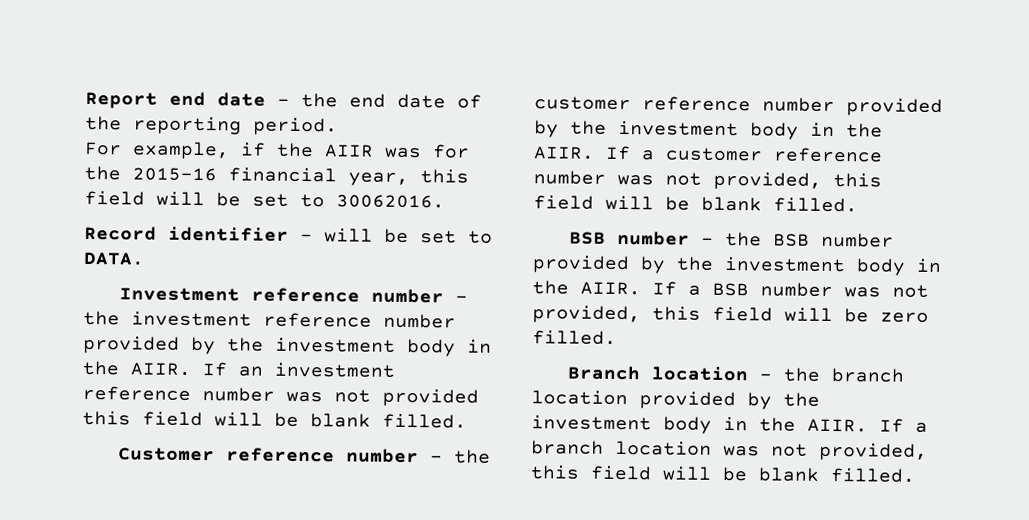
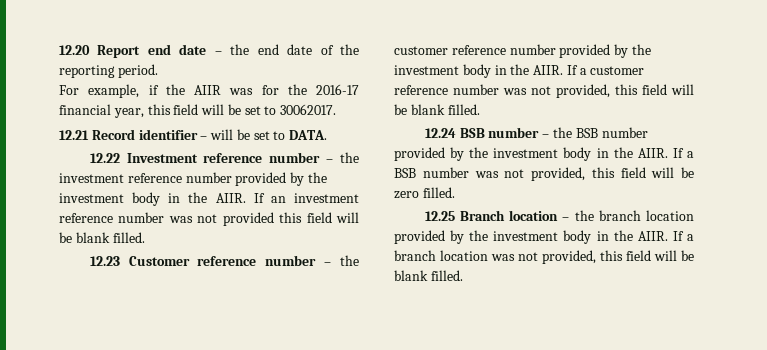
(85, 100) none -> [59,45,90,55] 12.20
[132,167,217,182] 2015-16 -> [316,84,359,95] 2016-17
[336,194,445,209] 30062016. // -> [280,104,337,115] [59,130,89,140] 30062017. // 12.21
(145, 258) none -> [89,153,120,163] 12.22
(467, 421) none -> [89,256,120,266] 12.23
(858, 205) none -> [424,128,456,138] 12.24
(617, 337) none -> [424,211,455,221] 12.25

